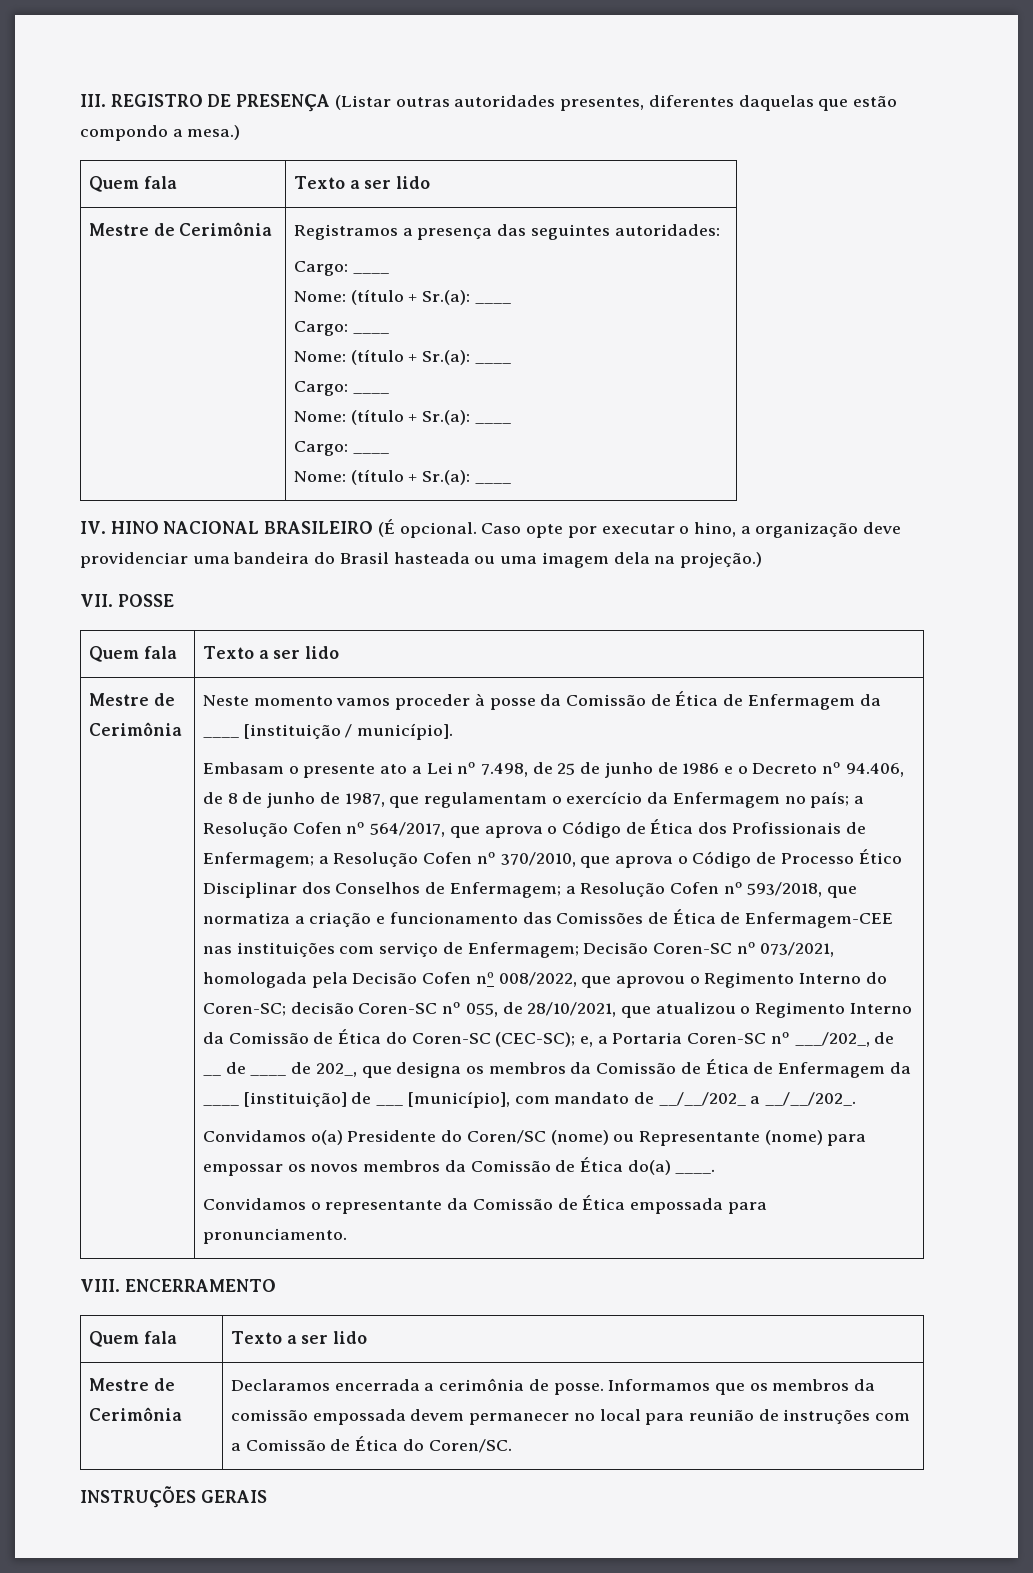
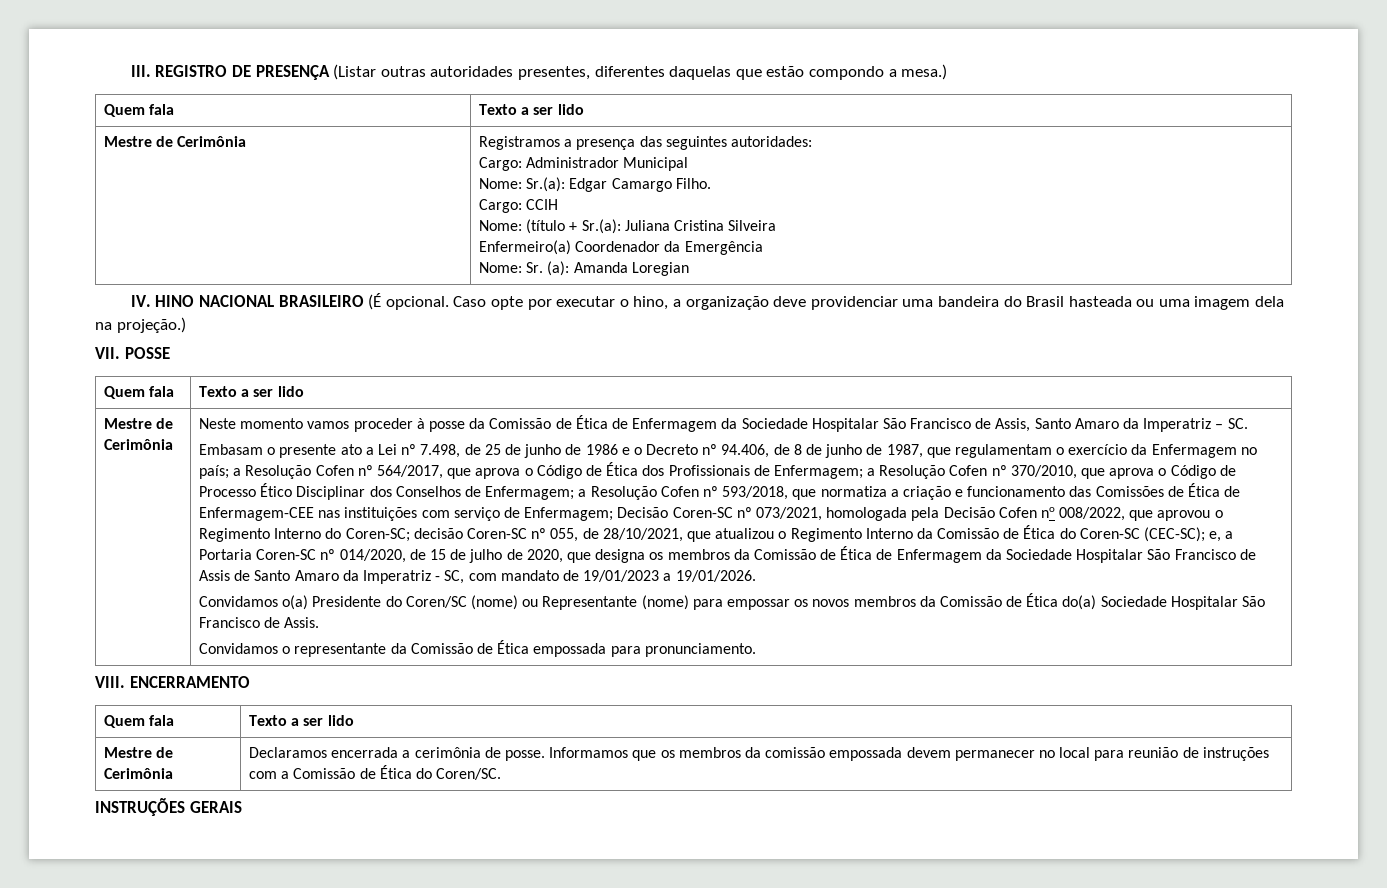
[352,272,389,274] [293,289,511,305] [293,321,389,336] [293,349,511,365] [293,381,389,396] [293,409,511,425] [293,441,389,456] [293,469,511,485] ____ // Nome: (título + Sr.(a): ____ // Cargo: ____ // Nome: (título + Sr.(a): ____ // Cargo: ____ // Nome: (título + Sr.(a): ____ // Cargo: ____ // Nome: (título + Sr.(a): ____ -> [526,157,689,171] [479,177,711,192] [479,199,559,213] [479,219,777,234] [479,240,763,255] [479,261,689,276] Administrador Municipal // Nome: Sr.(a): Edgar Camargo Filho. // Cargo: CCIH // Nome: (título + Sr.(a): Juliana Cristina Silveira // Enfermeiro(a) Coordenador da Emergência // Nome: Sr. (a): Amanda Loregian
[202,723,454,740] ____ [instituição / município]. -> [741,418,1248,432] Sociedade Hospitalar São Francisco de Assis, Santo Amaro da Imperatriz – SC.
[794,1032,895,1047] [202,1074,221,1076] [225,1062,246,1074] [250,1074,287,1076] [291,1062,357,1077] ___/202_, de __ de ____ de 202_, -> [339,549,563,563] 014/2020, de 15 de julho de 2020,
[202,1092,372,1107] [376,1091,857,1108] ____ [instituição] de ___ [município], com mandato de __/__/202_ a __/__/202_. -> [1005,549,1256,563] [199,570,756,584] Sociedade Hospitalar São Francisco de Assis de Santo Amaro da Imperatriz - SC, com mandato de 19/01/2023 a 19/01/2026.
[675,1169,716,1174] ____. -> [1100,596,1265,610] [199,617,320,628] Sociedade Hospitalar São Francisco de Assis.

